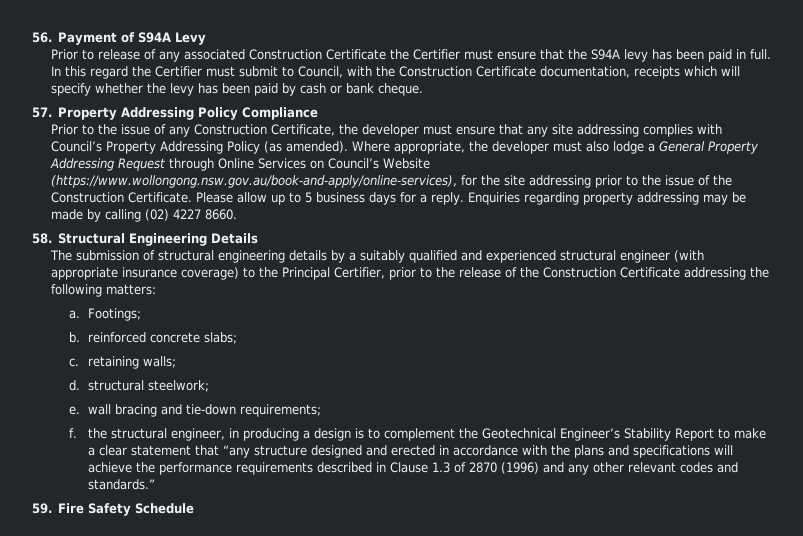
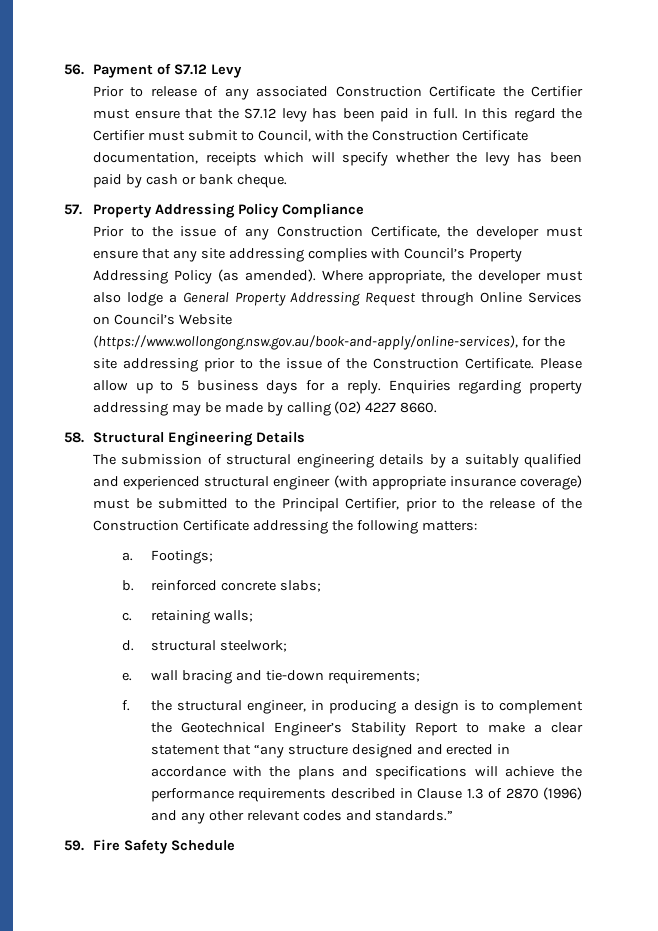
[138,32,172,43] S94A -> [173,64,207,75] S7.12
[590,49,620,60] S94A -> [243,108,276,119] S7.12
(239, 273) none -> [92,498,228,509] must be submitted

